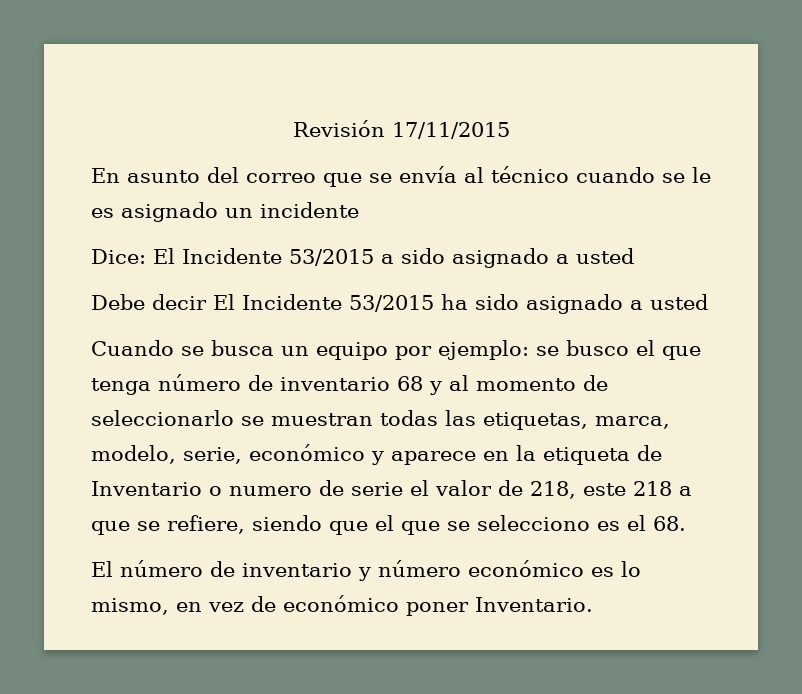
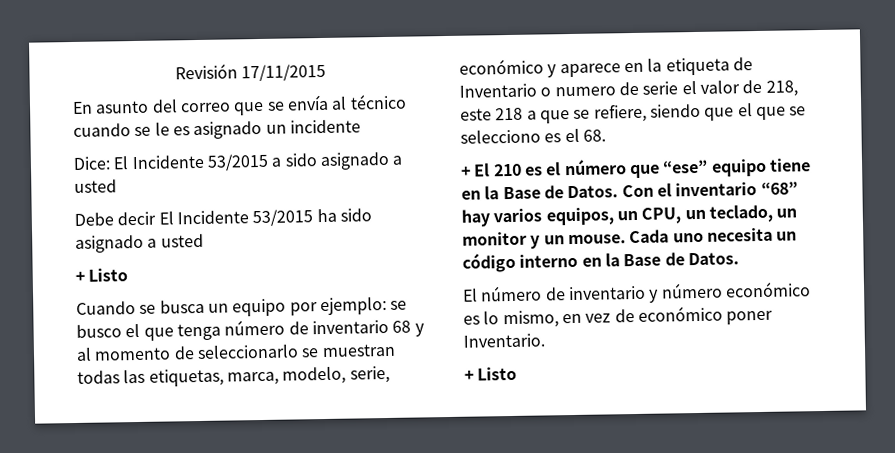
(708, 302) none -> [75,268,129,282] // + Listo
(686, 523) none -> [461,158,811,179] [461,181,798,200] [461,204,798,227] [462,227,798,249] [462,252,739,273] // + El 210 es el número que “ese” equipo tiene en la Base de Datos. Con el inventario “68” hay varios equipos, un CPU, un teclado, un monitor y un mouse. Cada uno necesita un código interno en la Base de Datos.
(593, 604) none -> [464,366,518,381] // + Listo

